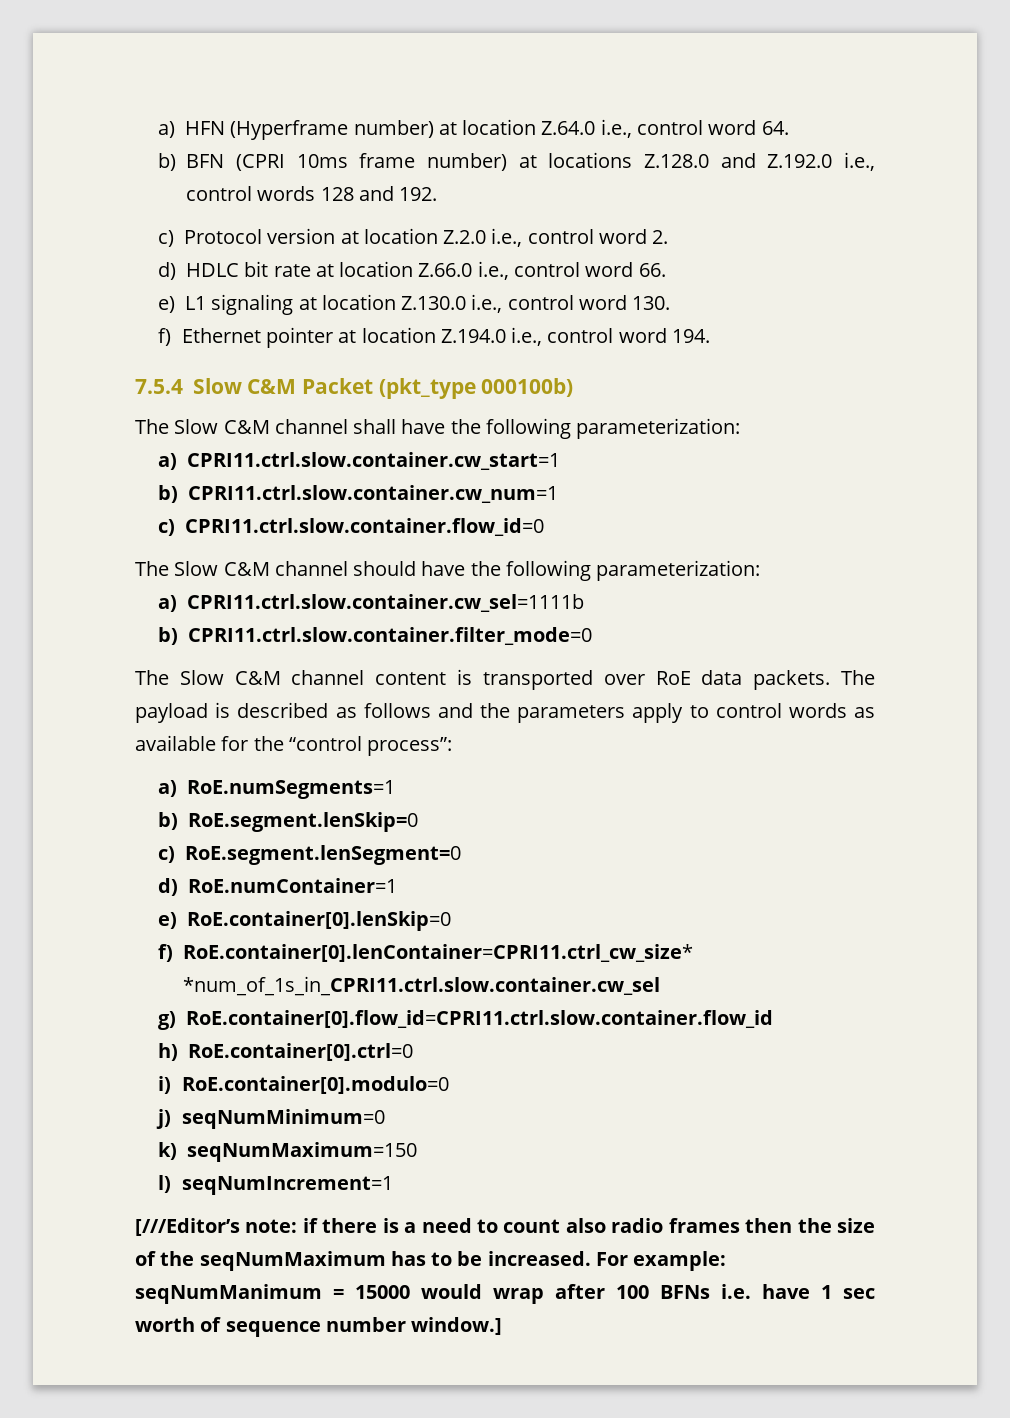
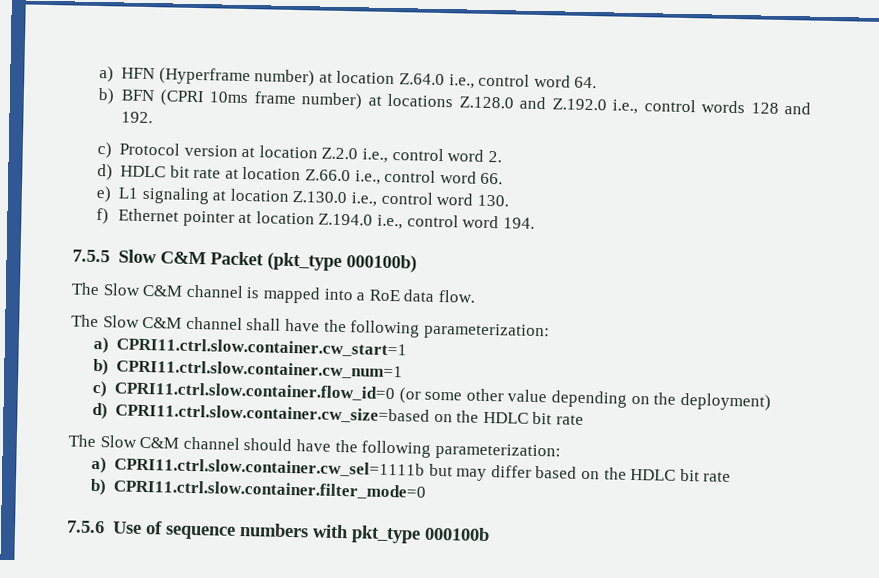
[135,379,183,394] 7.5.4 -> [72,249,110,263] 7.5.5
(574, 387) none -> [71,282,475,304] // The Slow C&M channel is mapped into a RoE data flow.
(545, 527) none -> [398,387,771,411] [91,402,584,425] (or some other value depending on the deployment) // d) CPRI11.ctrl.slow.container.cw_size=based on the HDLC bit rate
[158,627,593,645] [135,669,876,690] [135,702,875,723] [135,735,453,756] [158,780,396,799] [158,812,419,832] [158,845,462,865] [158,878,398,896] [158,911,452,931] [158,944,694,962] [183,976,661,996] [158,1010,774,1030] [158,1043,414,1061] [158,1076,449,1094] [156,1109,385,1129] [158,1142,418,1162] [158,1175,393,1195] [135,1218,875,1236] [135,1251,727,1271] [135,1284,875,1304] [135,1317,503,1337] // b) CPRI11.ctrl.slow.container.filter_mode=0 // The Slow C&M channel content is transported over RoE data packets. The payload is described as follows and the parameters apply to control words as available for the “control process”: // a) RoE.numSegments=1 // b) RoE.segment.lenSkip=0 // c) RoE.segment.lenSegment=0 // d) RoE.numContainer=1 // e) RoE.container[0].lenSkip=0 // f) RoE.container[0].lenContainer=CPRI11.ctrl_cw_size* *num_of_1s_in_CPRI11.ctrl.slow.container.cw_sel // g) RoE.container[0].flow_id=CPRI11.ctrl.slow.container.flow_id // h) RoE.container[0].ctrl=0 // i) RoE.container[0].modulo=0 // j) seqNumMinimum=0 // k) seqNumMaximum=150 // l) seqNumIncrement=1 // [///Editor’s note: if there is a need to count also radio frames then the size of the seqNumMaximum has to be increased. For example: seqNumManimum = 15000 would wrap after 100 BFNs i.e. have 1 sec worth of sequence number window.] -> [428,463,732,482] [89,478,427,500] [66,520,490,544] but may differ based on the HDLC bit rate // b) CPRI11.ctrl.slow.container.filter_mode=0 // 7.5.6 Use of sequence numbers with pkt_type 000100b

